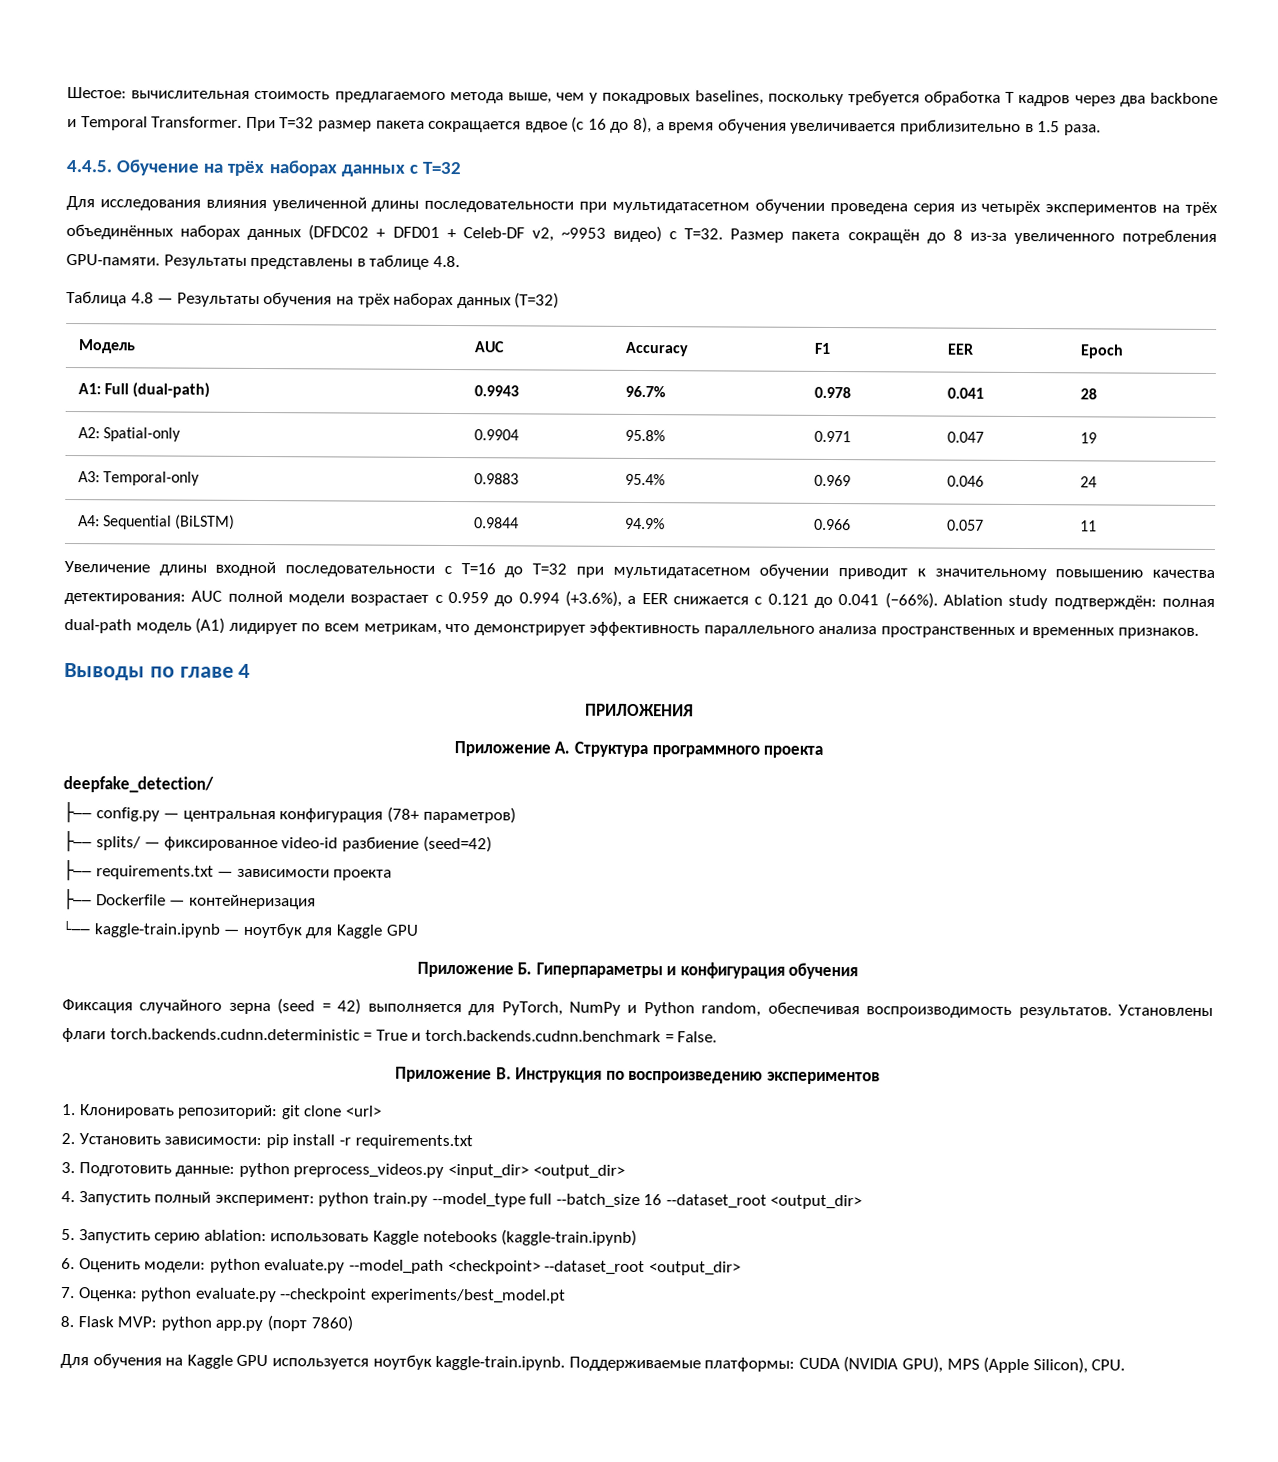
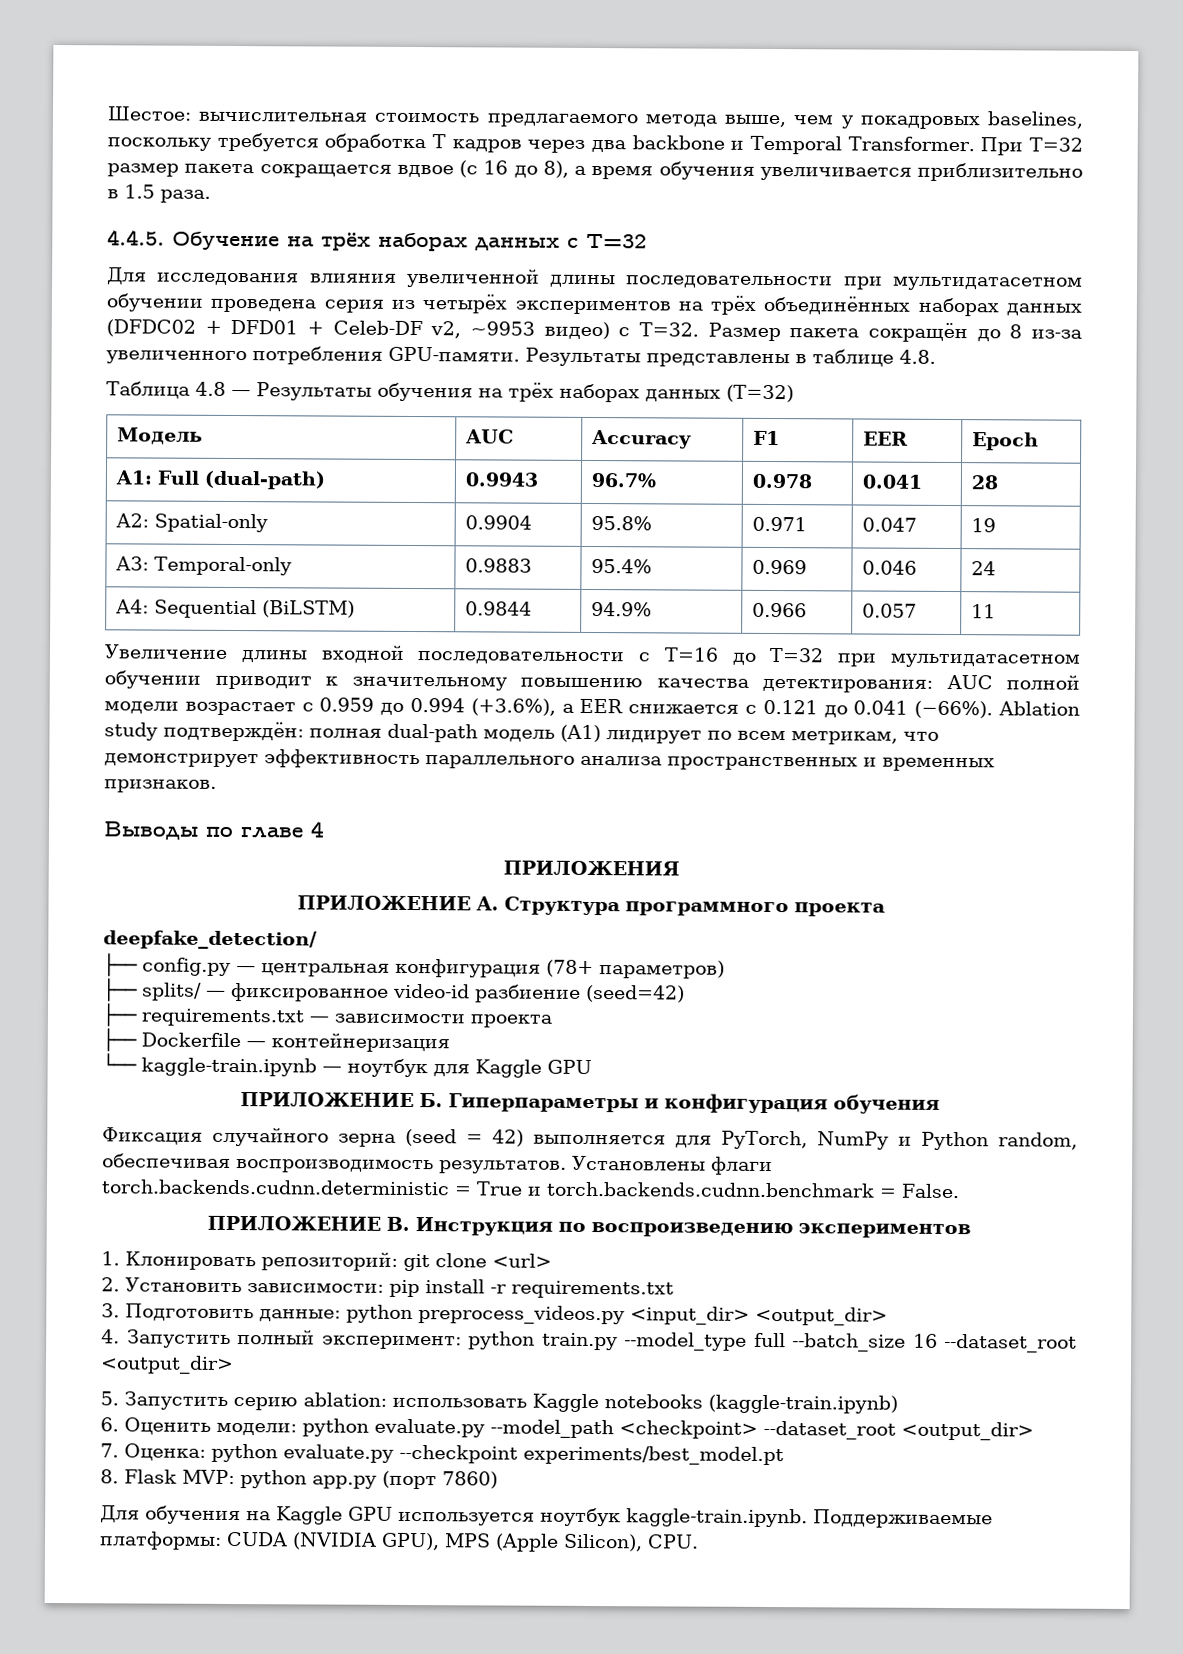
[453,741,551,757] Приложение -> [297,895,471,911] ПРИЛОЖЕНИЕ
[416,961,514,978] Приложение -> [240,1092,414,1108] ПРИЛОЖЕНИЕ
[395,1066,493,1083] Приложение -> [207,1215,381,1231] ПРИЛОЖЕНИЕ

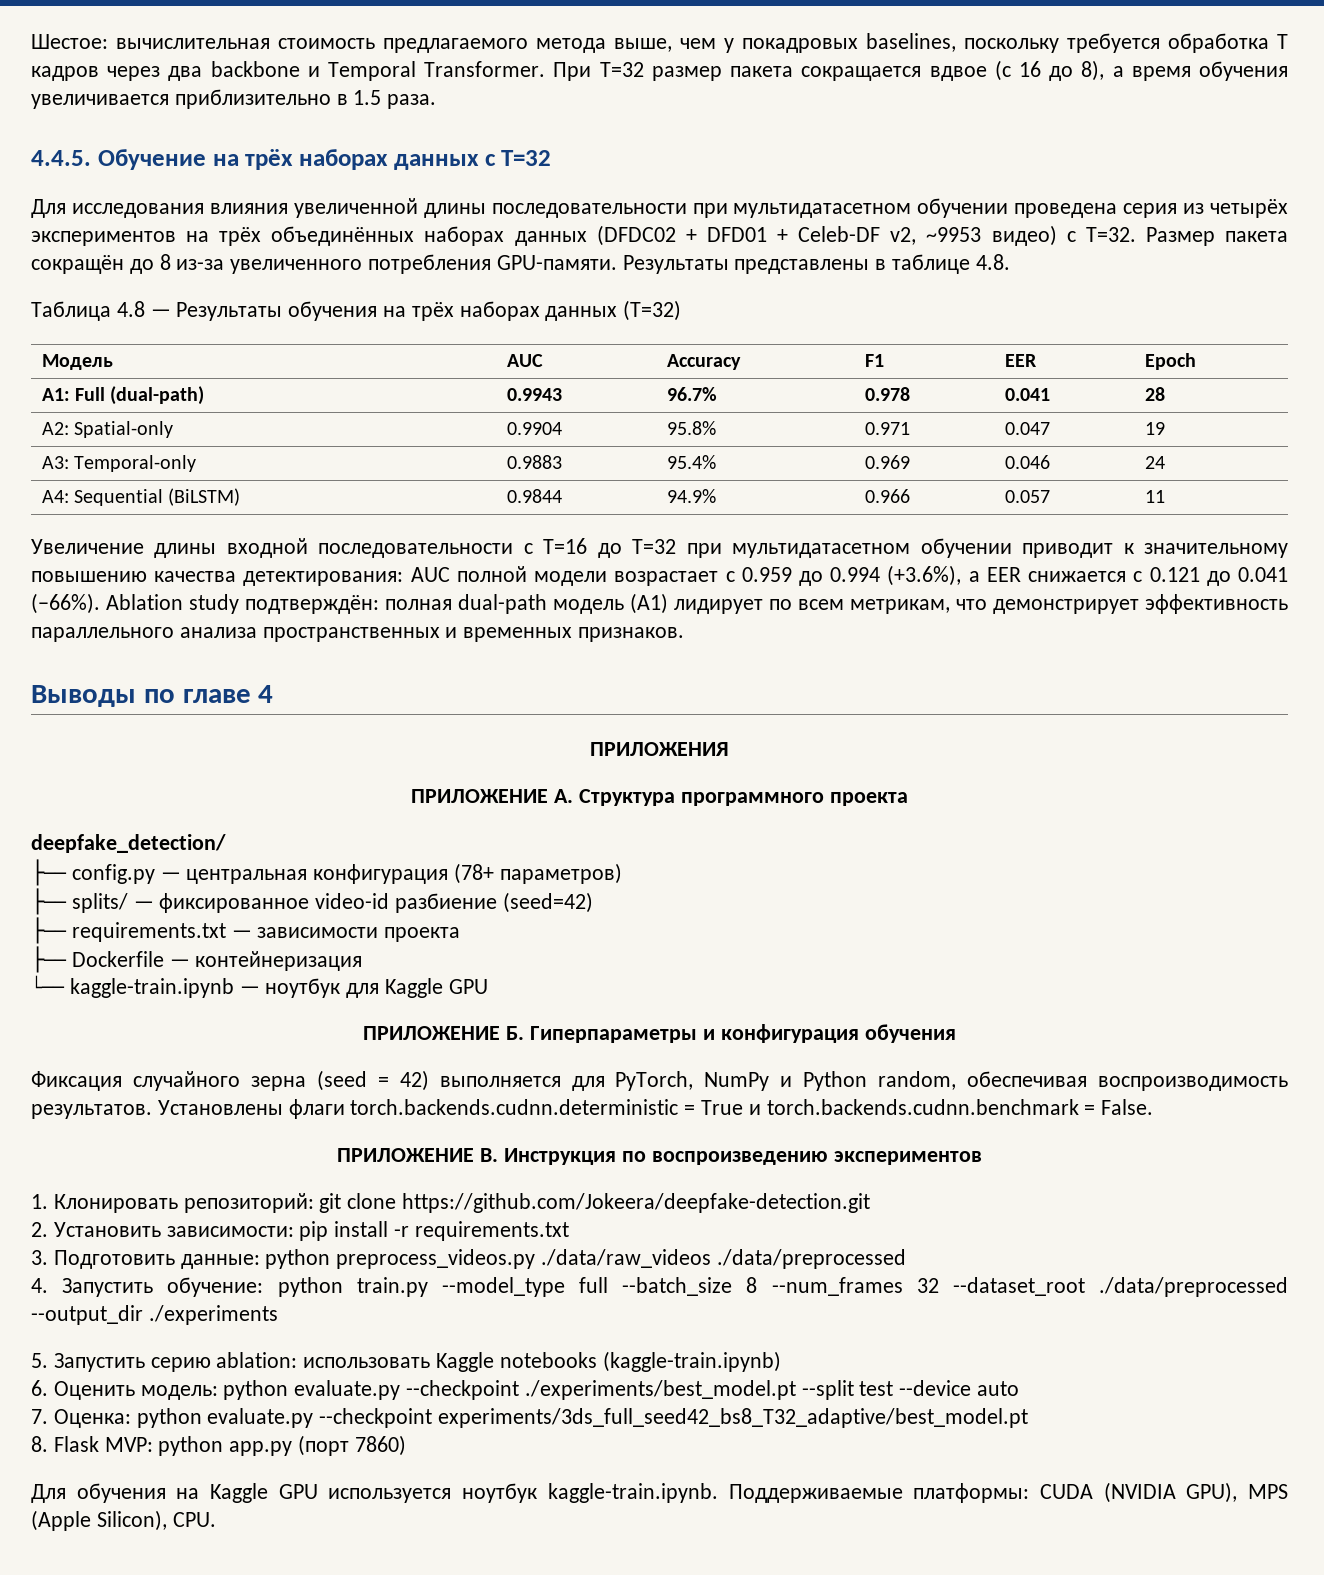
[492,1253,552,1268] <url> -> [402,1193,871,1213] https://github.com/Jokeera/deepfake-detection.git
[630,1306,888,1326] <input_dir> <output_dir> -> [541,1249,906,1269] ./data/raw_videos ./data/preprocessed
[237,1329,462,1350] полный эксперимент: -> [167,1277,264,1297] обучение:
[912,1333,1077,1353] [100,1355,234,1375] 16 --dataset_root <output_dir> -> [746,1277,1288,1297] [31,1305,278,1325] 8 --num_frames 32 --dataset_root ./data/preprocessed --output_dir ./experiments
[216,1418,1034,1441] модели: python evaluate.py --model_path <checkpoint> --dataset_root <output_dir> -> [140,1380,1020,1400] модель: python evaluate.py --checkpoint ./experiments/best_model.pt --split test --device auto
[523,1445,784,1466] experiments/best_model.pt -> [438,1408,1029,1428] experiments/3ds_full_seed42_bs8_T32_adaptive/best_model.pt

